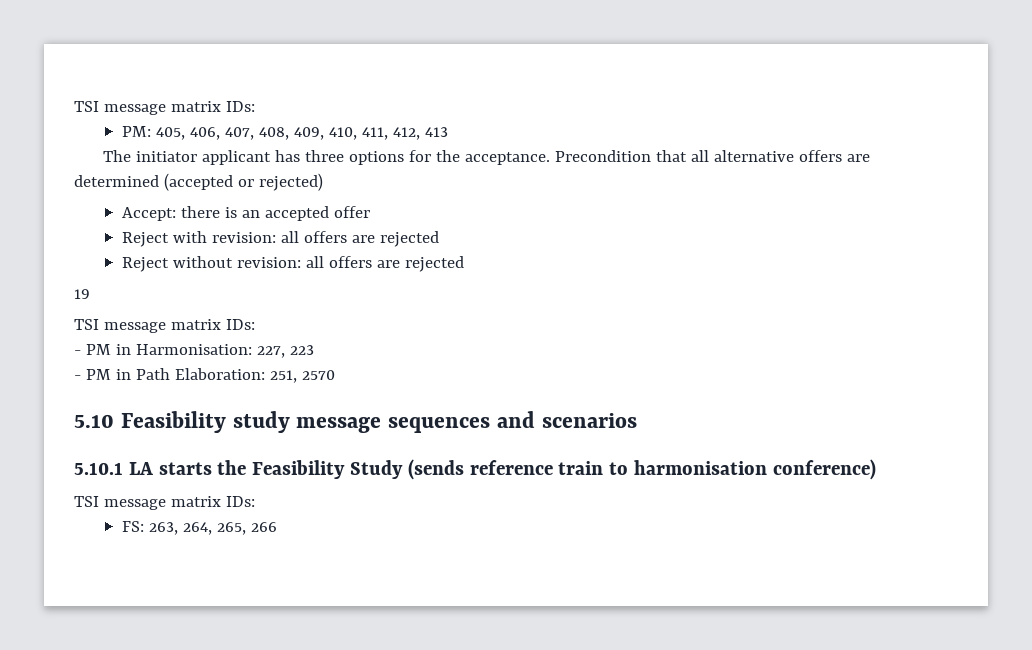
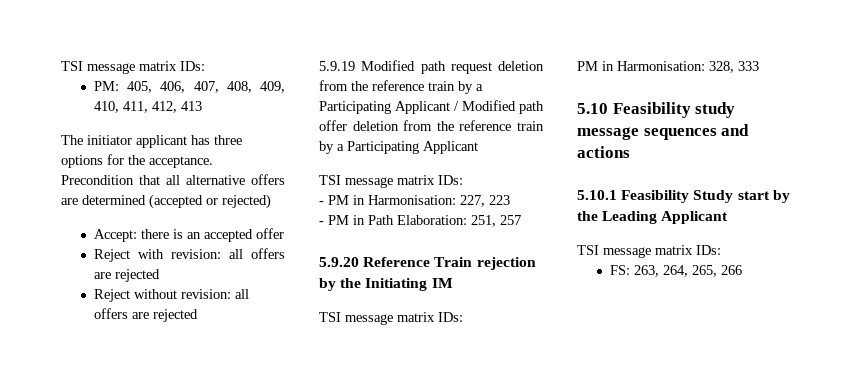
[74,289,90,299] 19 -> [319,60,544,74] [319,80,483,94] [319,100,544,114] [319,120,544,131] [319,141,478,154] 5.9.19 Modified path request deletion from the reference train by a Participating Applicant / Modified path offer deletion from the reference train by a Participating Applicant
[301,370,335,380] 2570 -> [500,215,521,225] [319,257,536,270] [319,278,453,291] [319,312,463,325] [577,61,759,73] 257 // 5.9.20 Reference Train rejection by the Initiating IM // TSI message matrix IDs: // PM in Harmonisation: 328, 333
[541,413,637,428] scenarios -> [577,146,630,158] actions
[128,459,876,480] LA starts the Feasibility Study (sends reference train to harmonisation conference) -> [621,190,790,203] [577,211,729,224] Feasibility Study start by the Leading Applicant

